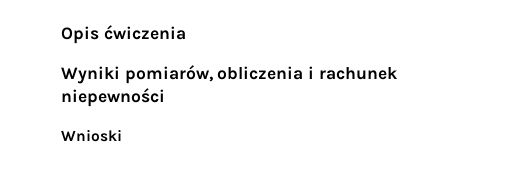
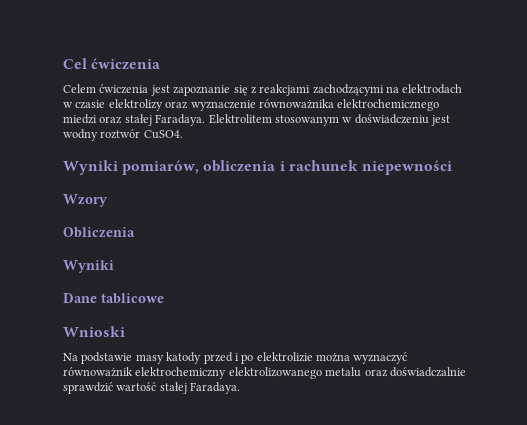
[61,25,186,44] Opis ćwiczenia -> [63,58,161,70] [63,84,463,96] [63,99,440,111] [63,114,450,126] [63,129,183,141] Cel ćwiczenia // Celem ćwiczenia jest zapoznanie się z reakcjami zachodzącymi na elektrodach w czasie elektrolizy oraz wyznaczenie równoważnika elektrochemicznego miedzi oraz stałej Faradaya. Elektrolitem stosowanym w doświadczeniu jest wodny roztwór CuSO4.
[61,129,122,142] Wnioski -> [63,194,108,207] [63,227,135,238] [63,260,114,273] [63,293,164,304] [63,326,125,337] [63,352,408,364] [63,367,466,379] [63,382,241,394] Wzory // Obliczenia // Wyniki // Dane tablicowe // Wnioski // Na podstawie masy katody przed i po elektrolizie można wyznaczyć równoważnik elektrochemiczny elektrolizowanego metalu oraz doświadczalnie sprawdzić wartość stałej Faradaya.

